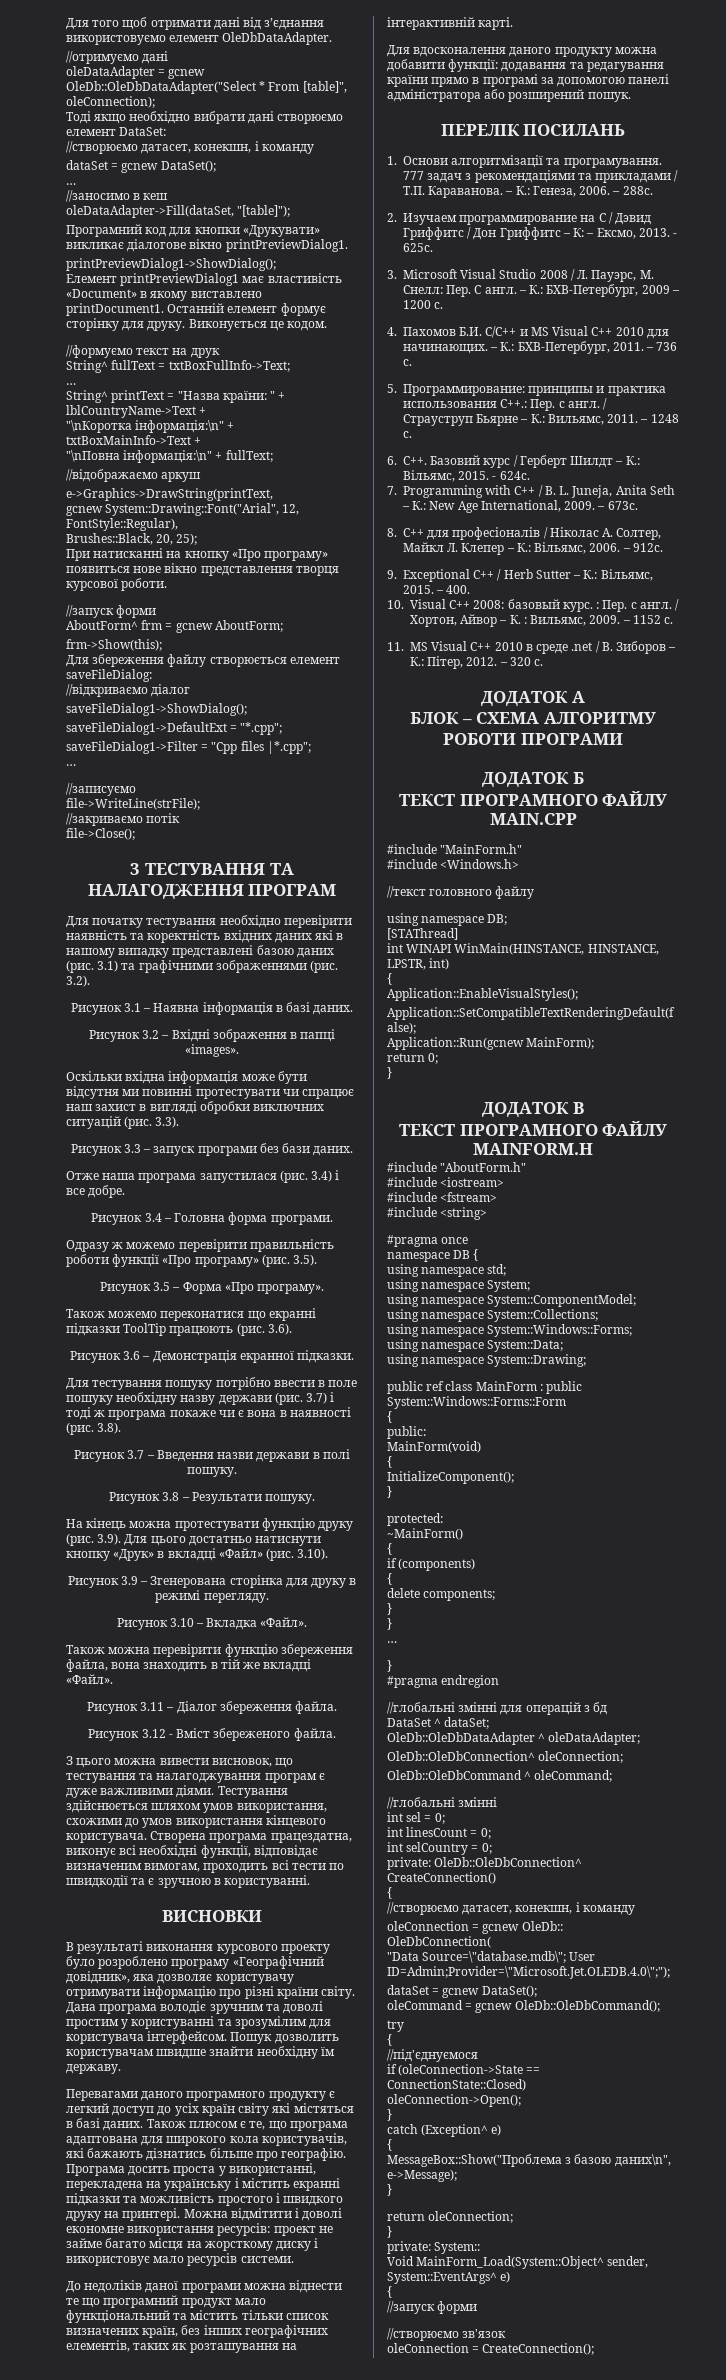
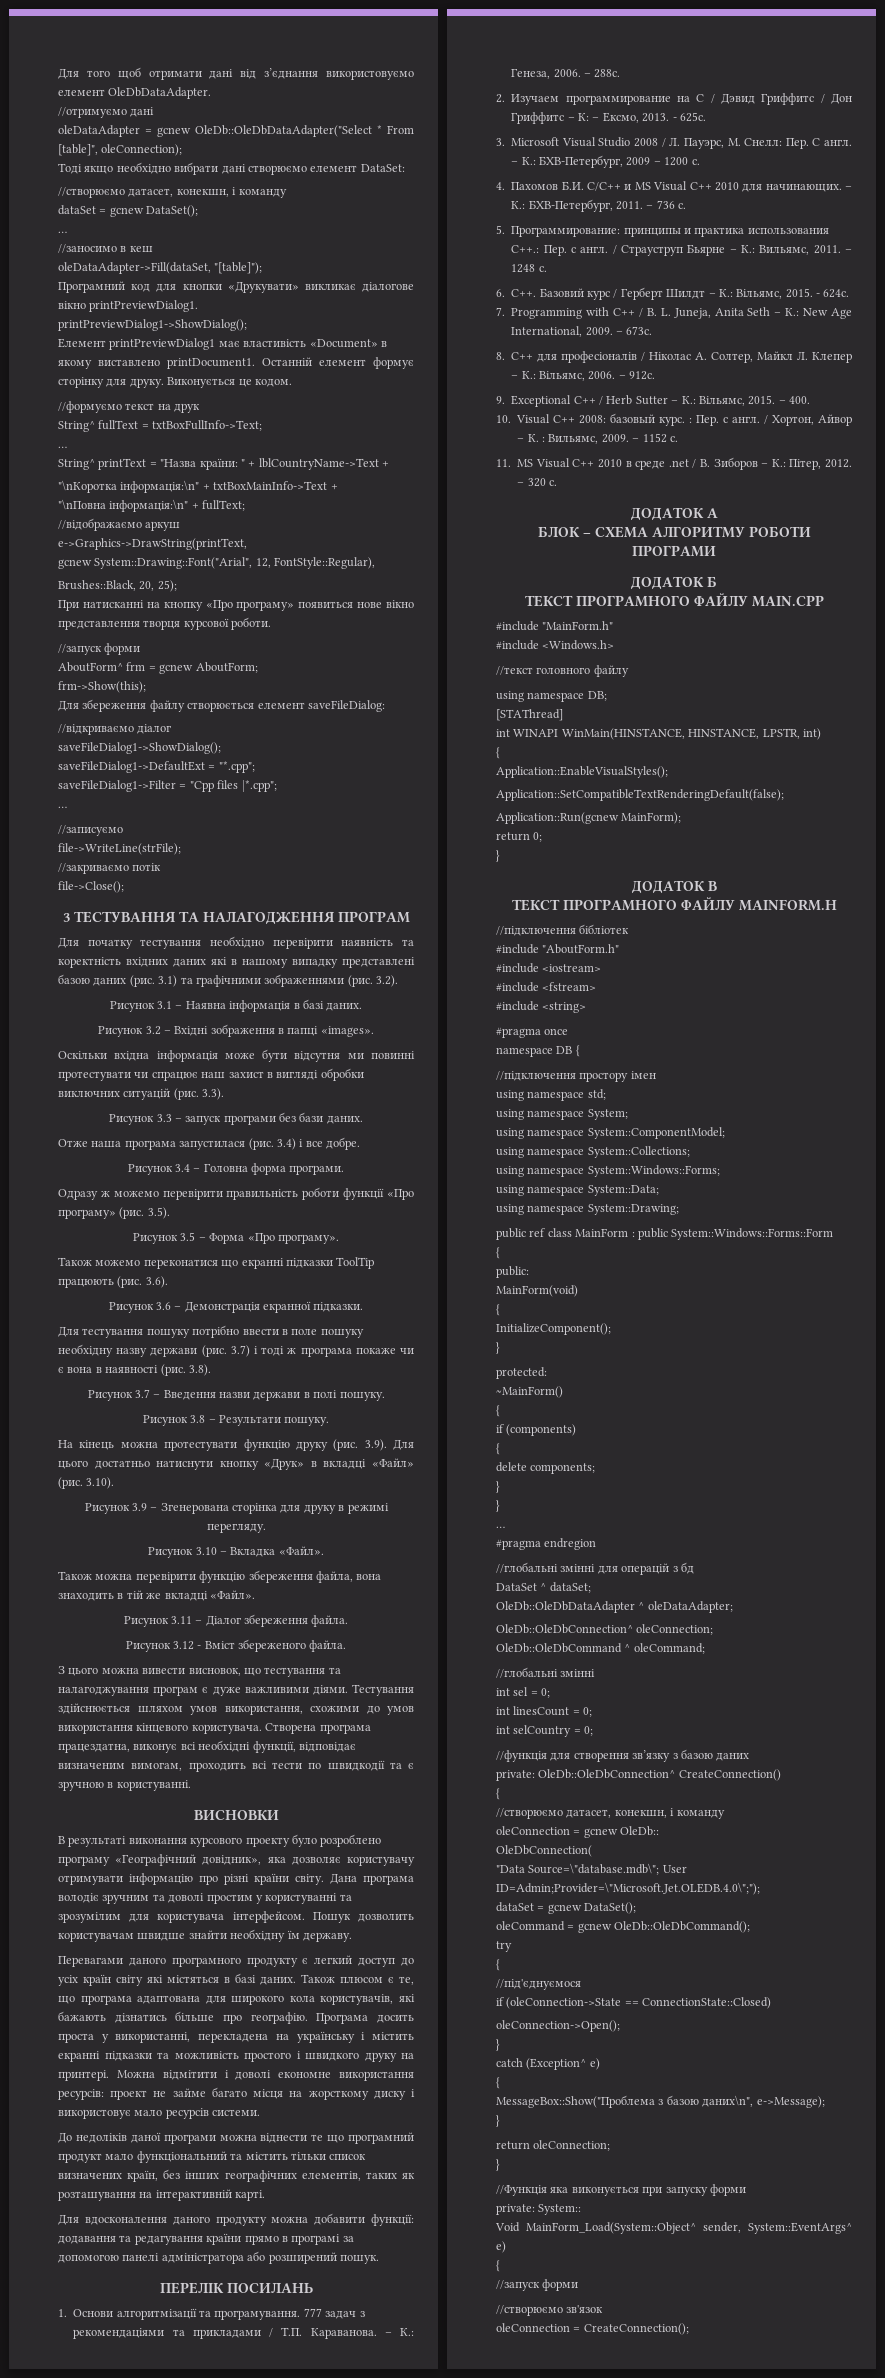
(593, 1149) none -> [496,924,630,936] // //підключення бібліотек
(479, 1255) none -> [496,1071,656,1082] // //підключення простору імен
[387,1660,392,1672] // } -> (505, 1527) none
(492, 1848) none -> [496,1749,750,1762] // //функція для створення зв’язку з базою даних
(392, 2232) none -> [496,2184,746,2196] // //Функція яка виконується при запуску форми

